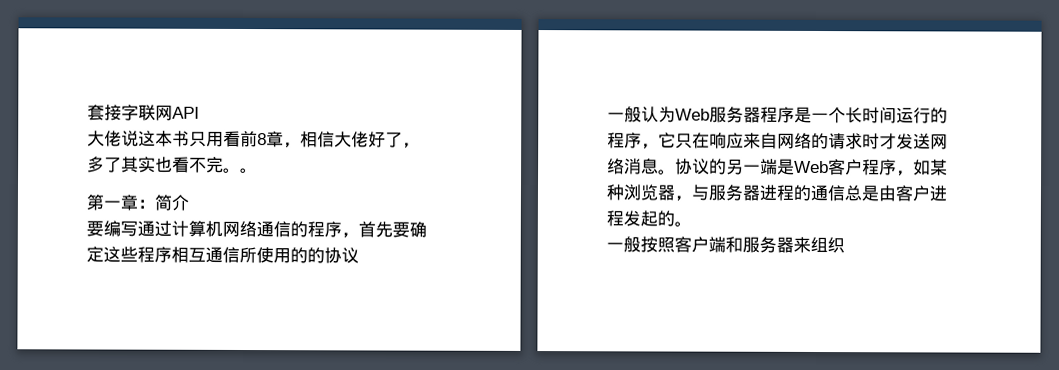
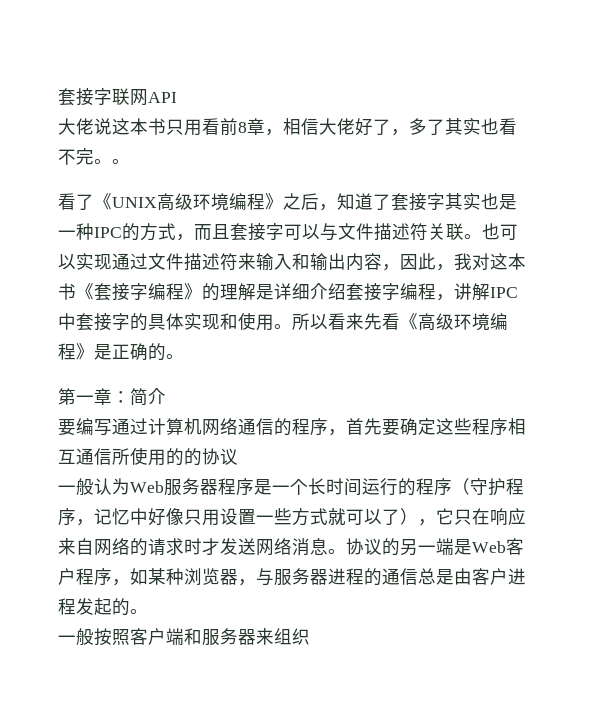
(258, 170) none -> [58,193,517,211] [58,223,518,241] [58,253,526,271] [58,283,518,301] [58,312,508,331] [58,343,184,361] // 看了《UNIX高级环境编程》之后，知道了套接字其实也是一种IPC的方式，而且套接字可以与文件描述符关联。也可以实现通过文件描述符来输入和输出内容，因此，我对这本书《套接字编程》的理解是详细介绍套接字编程，讲解IPC中套接字的具体实现和使用。所以看来先看《高级环境编程》是正确的。
(642, 140) none -> [452,478,524,496] [58,508,418,526] （守护程序，记忆中好像只用设置一些方式就可以了）

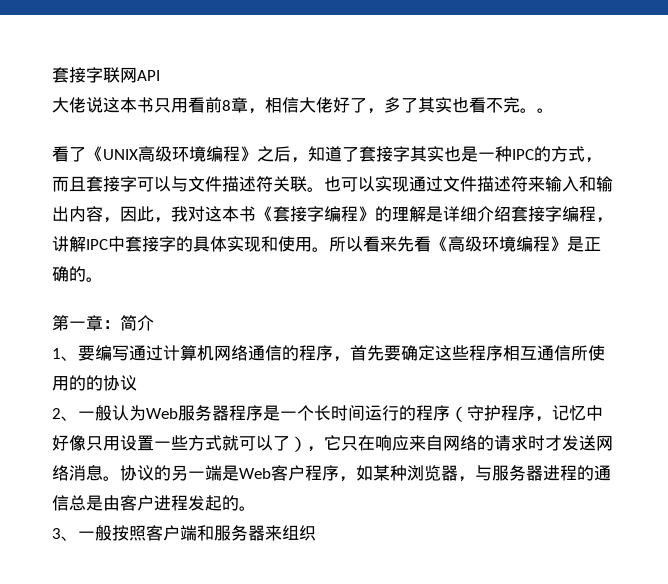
(166, 396) none -> [52,348,78,361] 1、
(238, 456) none -> [52,408,78,421] 2、
(148, 611) none -> [52,528,78,541] 3、

